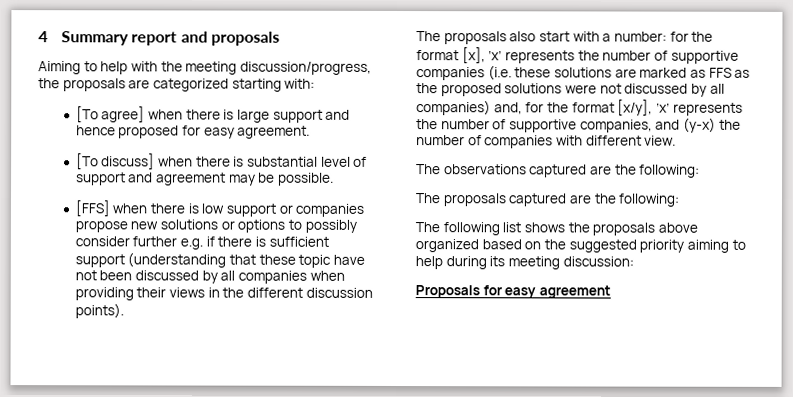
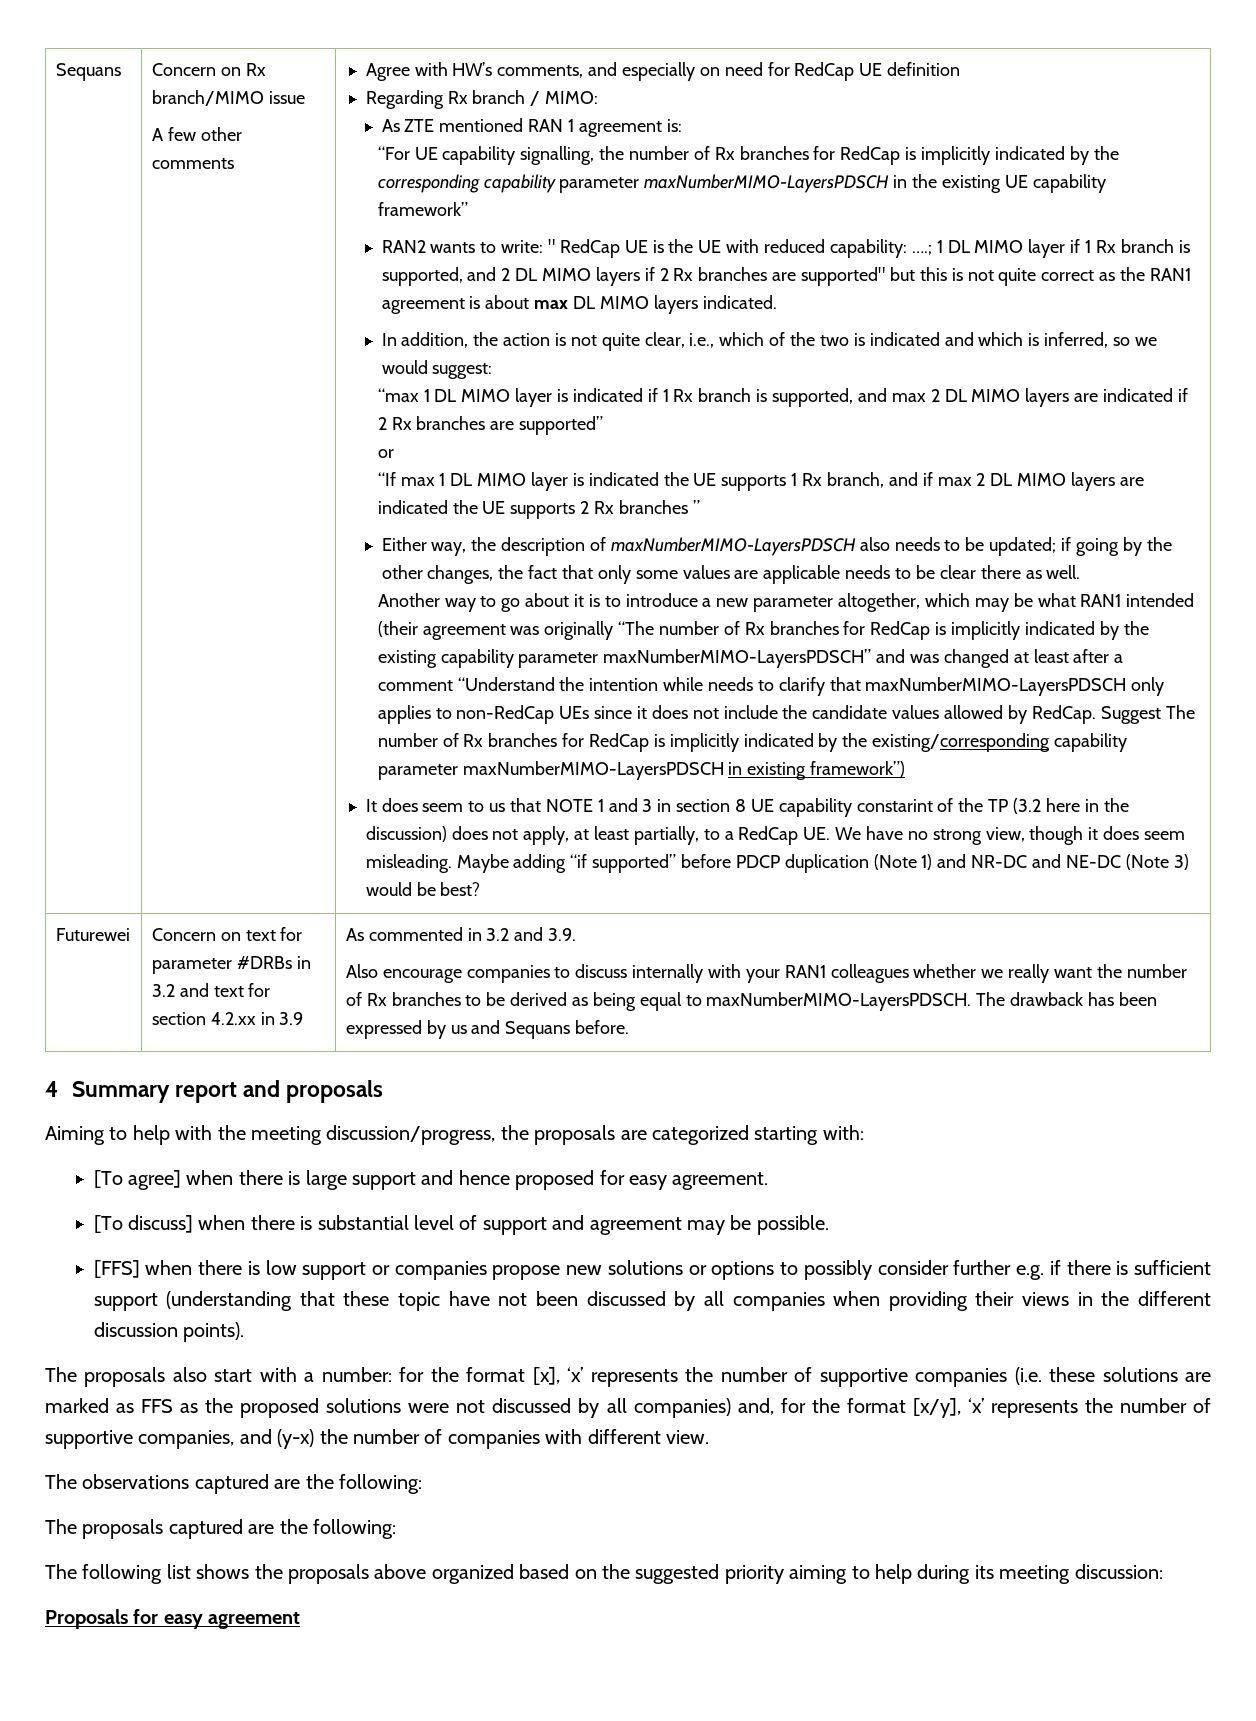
(38, 37) none -> [55,63,121,81] [151,63,266,76] [151,90,305,106] [151,127,242,141] [151,158,234,169] [365,62,961,81] [365,90,599,109] [381,118,682,137] [377,146,1119,165] [377,174,1106,193] [377,202,468,216] [381,239,1190,258] [381,267,1191,286] [381,295,777,314] [381,332,1157,351] [381,360,493,379] [377,388,1188,407] [377,416,604,435] [377,449,394,458] [377,472,1144,491] [377,500,700,519] [381,537,1172,556] [381,565,1081,584] [377,593,1195,612] [377,621,1149,640] [377,649,1124,668] [377,677,1165,696] [377,705,1195,724] [377,733,1128,752] [377,761,906,780] [365,798,1129,817] [365,826,1185,845] [365,854,1189,873] [365,882,481,896] [55,928,130,941] [151,927,303,941] [151,956,311,974] [151,983,271,997] [151,1012,304,1025] [345,927,577,941] [345,964,1187,983] [345,992,1157,1011] [345,1020,630,1039] Sequans | Concern on Rx branch/MIMO issue // A few other comments | Agree with HW’s comments, and especially on need for RedCap UE definition // Regarding Rx branch / MIMO: // As ZTE mentioned RAN 1 agreement is: // “For UE capability signalling, the number of Rx branches for RedCap is implicitly indicated by the corresponding capability parameter maxNumberMIMO-LayersPDSCH in the existing UE capability framework” // RAN2 wants to write: " RedCap UE is the UE with reduced capability: ….; 1 DL MIMO layer if 1 Rx branch is supported, and 2 DL MIMO layers if 2 Rx branches are supported" but this is not quite correct as the RAN1 agreement is about max DL MIMO layers indicated. // In addition, the action is not quite clear, i.e., which of the two is indicated and which is inferred, so we would suggest: // “max 1 DL MIMO layer is indicated if 1 Rx branch is supported, and max 2 DL MIMO layers are indicated if 2 Rx branches are supported” // or // “If max 1 DL MIMO layer is indicated the UE supports 1 Rx branch, and if max 2 DL MIMO layers are indicated the UE supports 2 Rx branches ” // Either way, the description of maxNumberMIMO-LayersPDSCH also needs to be updated; if going by the other changes, the fact that only some values are applicable needs to be clear there as well. // Another way to go about it is to introduce a new parameter altogether, which may be what RAN1 intended (their agreement was originally “The number of Rx branches for RedCap is implicitly indicated by the existing capability parameter maxNumberMIMO-LayersPDSCH” and was changed at least after a comment “Understand the intention while needs to clarify that maxNumberMIMO-LayersPDSCH only applies to non-RedCap UEs since it does not include the candidate values allowed by RedCap. Suggest The number of Rx branches for RedCap is implicitly indicated by the existing/corresponding capability parameter maxNumberMIMO-LayersPDSCH in existing framework”) // It does seem to us that NOTE 1 and 3 in section 8 UE capability constarint of the TP (3.2 here in the discussion) does not apply, at least partially, to a RedCap UE. We have no strong view, though it does seem misleading. Maybe adding “if supported” before PDCP duplication (Note 1) and NR-DC and NE-DC (Note 3) would be best? // Futurewei | Concern on text for parameter #DRBs in 3.2 and text for section 4.2.xx in 3.9 | As commented in 3.2 and 3.9. // Also encourage companies to discuss internally with your RAN1 colleagues whether we really want the number of Rx branches to be derived as being equal to maxNumberMIMO-LayersPDSCH. The drawback has been expressed by us and Sequans before. //

